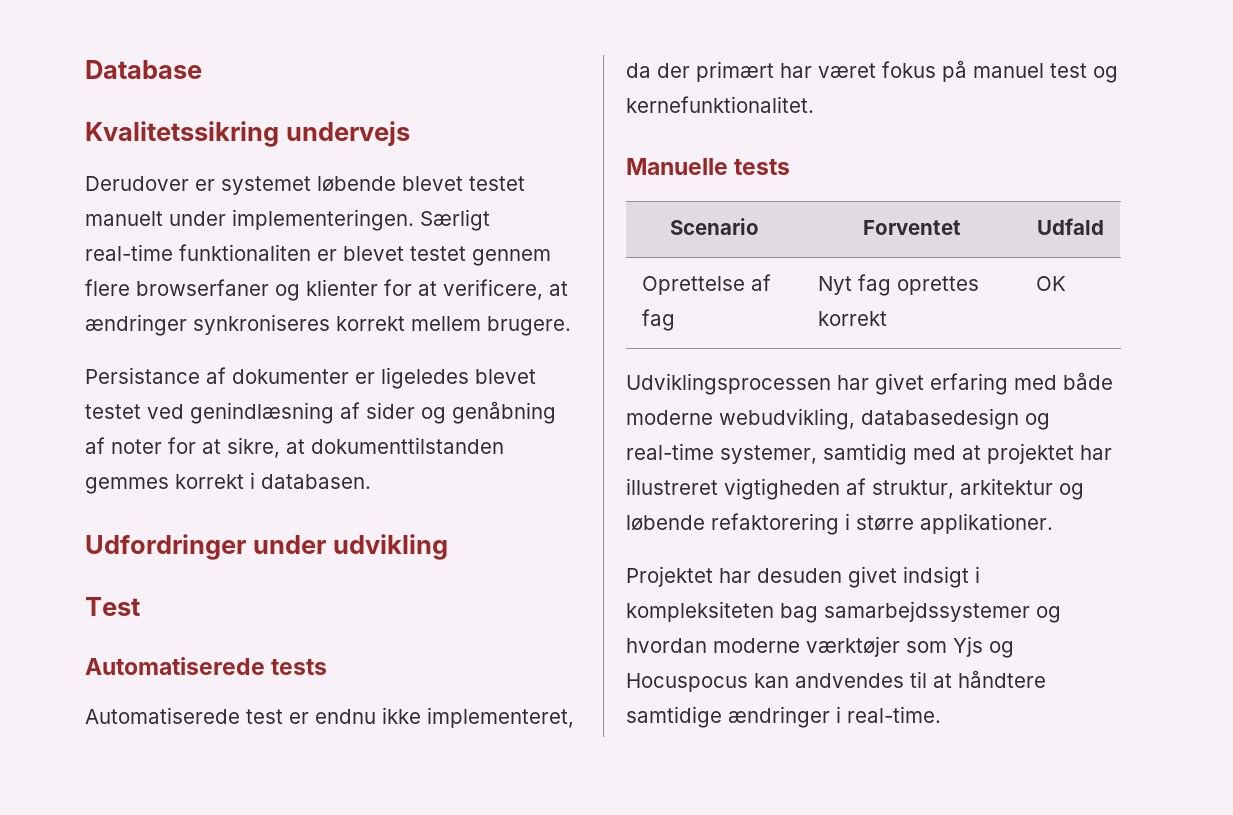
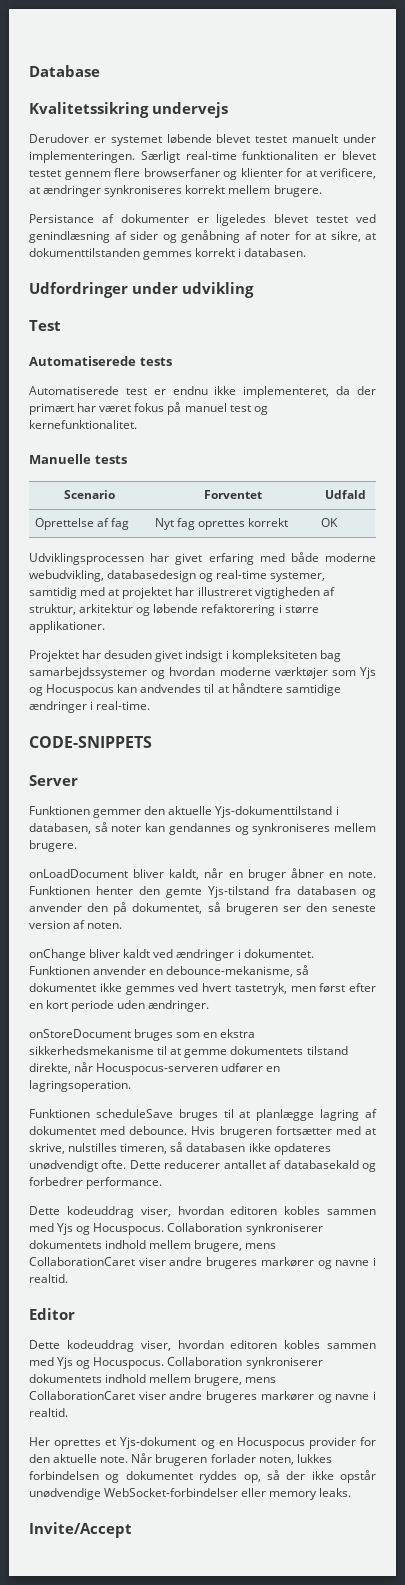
(941, 714) none -> [29,736,152,748] [29,775,78,786] [29,806,339,818] [29,822,376,835] [29,840,77,852] [29,868,376,881] [29,886,376,898] [29,902,376,915] [29,920,123,929] [29,949,314,961] [29,965,310,977] [29,983,376,995] [29,1000,210,1012] [29,1029,256,1041] [29,1046,348,1058] [29,1062,281,1075] [29,1080,131,1092] [29,1109,377,1121] [29,1126,376,1138] [29,1142,331,1155] [29,1160,376,1172] [29,1177,163,1189] [29,1206,377,1218] [29,1223,323,1235] [29,1240,277,1252] [29,1257,377,1269] [29,1274,68,1283] [29,1308,75,1320] [29,1340,377,1352] [29,1357,323,1369] [29,1374,277,1386] [29,1391,377,1403] [29,1408,68,1417] [29,1437,376,1449] [29,1453,332,1466] [29,1470,376,1483] [29,1488,352,1500] [29,1522,132,1538] // CODE-SNIPPETS // Server // Funktionen gemmer den aktuelle Yjs-dokumenttilstand i databasen, så noter kan gendannes og synkroniseres mellem brugere. // onLoadDocument bliver kaldt, når en bruger åbner en note. Funktionen henter den gemte Yjs-tilstand fra databasen og anvender den på dokumentet, så brugeren ser den seneste version af noten. // onChange bliver kaldt ved ændringer i dokumentet. Funktionen anvender en debounce-mekanisme, så dokumentet ikke gemmes ved hvert tastetryk, men først efter en kort periode uden ændringer. // onStoreDocument bruges som en ekstra sikkerhedsmekanisme til at gemme dokumentets tilstand direkte, når Hocuspocus-serveren udfører en lagringsoperation. // Funktionen scheduleSave bruges til at planlægge lagring af dokumentet med debounce. Hvis brugeren fortsætter med at skrive, nulstilles timeren, så databasen ikke opdateres unødvendigt ofte. Dette reducerer antallet af databasekald og forbedrer performance. // Dette kodeuddrag viser, hvordan editoren kobles sammen med Yjs og Hocuspocus. Collaboration synkroniserer dokumentets indhold mellem brugere, mens CollaborationCaret viser andre brugeres markører og navne i realtid. // Editor // Dette kodeuddrag viser, hvordan editoren kobles sammen med Yjs og Hocuspocus. Collaboration synkroniserer dokumentets indhold mellem brugere, mens CollaborationCaret viser andre brugeres markører og navne i realtid. // Her oprettes et Yjs-dokument og en Hocuspocus provider for den aktuelle note. Når brugeren forlader noten, lukkes forbindelsen og dokumentet ryddes op, så der ikke opstår unødvendige WebSocket-forbindelser eller memory leaks. // Invite/Accept

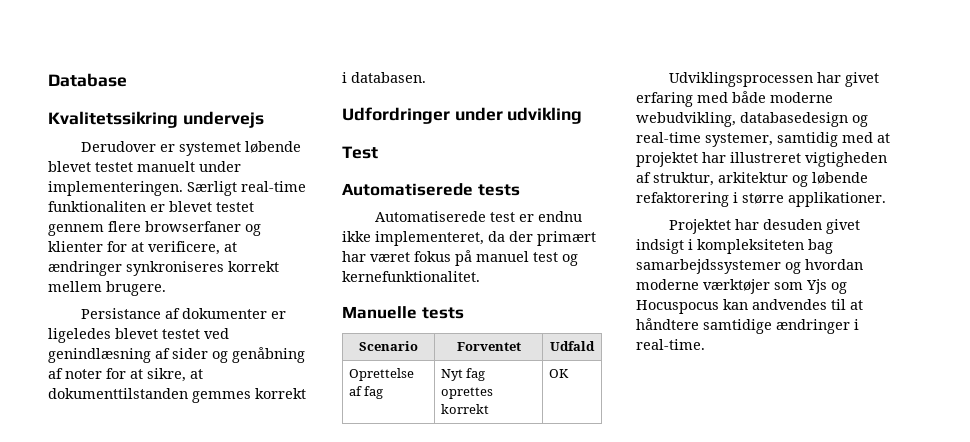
[29,736,152,748] [29,775,78,786] [29,806,339,818] [29,822,376,835] [29,840,77,852] [29,868,376,881] [29,886,376,898] [29,902,376,915] [29,920,123,929] [29,949,314,961] [29,965,310,977] [29,983,376,995] [29,1000,210,1012] [29,1029,256,1041] [29,1046,348,1058] [29,1062,281,1075] [29,1080,131,1092] [29,1109,377,1121] [29,1126,376,1138] [29,1142,331,1155] [29,1160,376,1172] [29,1177,163,1189] [29,1206,377,1218] [29,1223,323,1235] [29,1240,277,1252] [29,1257,377,1269] [29,1274,68,1283] [29,1308,75,1320] [29,1340,377,1352] [29,1357,323,1369] [29,1374,277,1386] [29,1391,377,1403] [29,1408,68,1417] [29,1437,376,1449] [29,1453,332,1466] [29,1470,376,1483] [29,1488,352,1500] [29,1522,132,1538] // CODE-SNIPPETS // Server // Funktionen gemmer den aktuelle Yjs-dokumenttilstand i databasen, så noter kan gendannes og synkroniseres mellem brugere. // onLoadDocument bliver kaldt, når en bruger åbner en note. Funktionen henter den gemte Yjs-tilstand fra databasen og anvender den på dokumentet, så brugeren ser den seneste version af noten. // onChange bliver kaldt ved ændringer i dokumentet. Funktionen anvender en debounce-mekanisme, så dokumentet ikke gemmes ved hvert tastetryk, men først efter en kort periode uden ændringer. // onStoreDocument bruges som en ekstra sikkerhedsmekanisme til at gemme dokumentets tilstand direkte, når Hocuspocus-serveren udfører en lagringsoperation. // Funktionen scheduleSave bruges til at planlægge lagring af dokumentet med debounce. Hvis brugeren fortsætter med at skrive, nulstilles timeren, så databasen ikke opdateres unødvendigt ofte. Dette reducerer antallet af databasekald og forbedrer performance. // Dette kodeuddrag viser, hvordan editoren kobles sammen med Yjs og Hocuspocus. Collaboration synkroniserer dokumentets indhold mellem brugere, mens CollaborationCaret viser andre brugeres markører og navne i realtid. // Editor // Dette kodeuddrag viser, hvordan editoren kobles sammen med Yjs og Hocuspocus. Collaboration synkroniserer dokumentets indhold mellem brugere, mens CollaborationCaret viser andre brugeres markører og navne i realtid. // Her oprettes et Yjs-dokument og en Hocuspocus provider for den aktuelle note. Når brugeren forlader noten, lukkes forbindelsen og dokumentet ryddes op, så der ikke opstår unødvendige WebSocket-forbindelser eller memory leaks. // Invite/Accept -> (705, 344) none

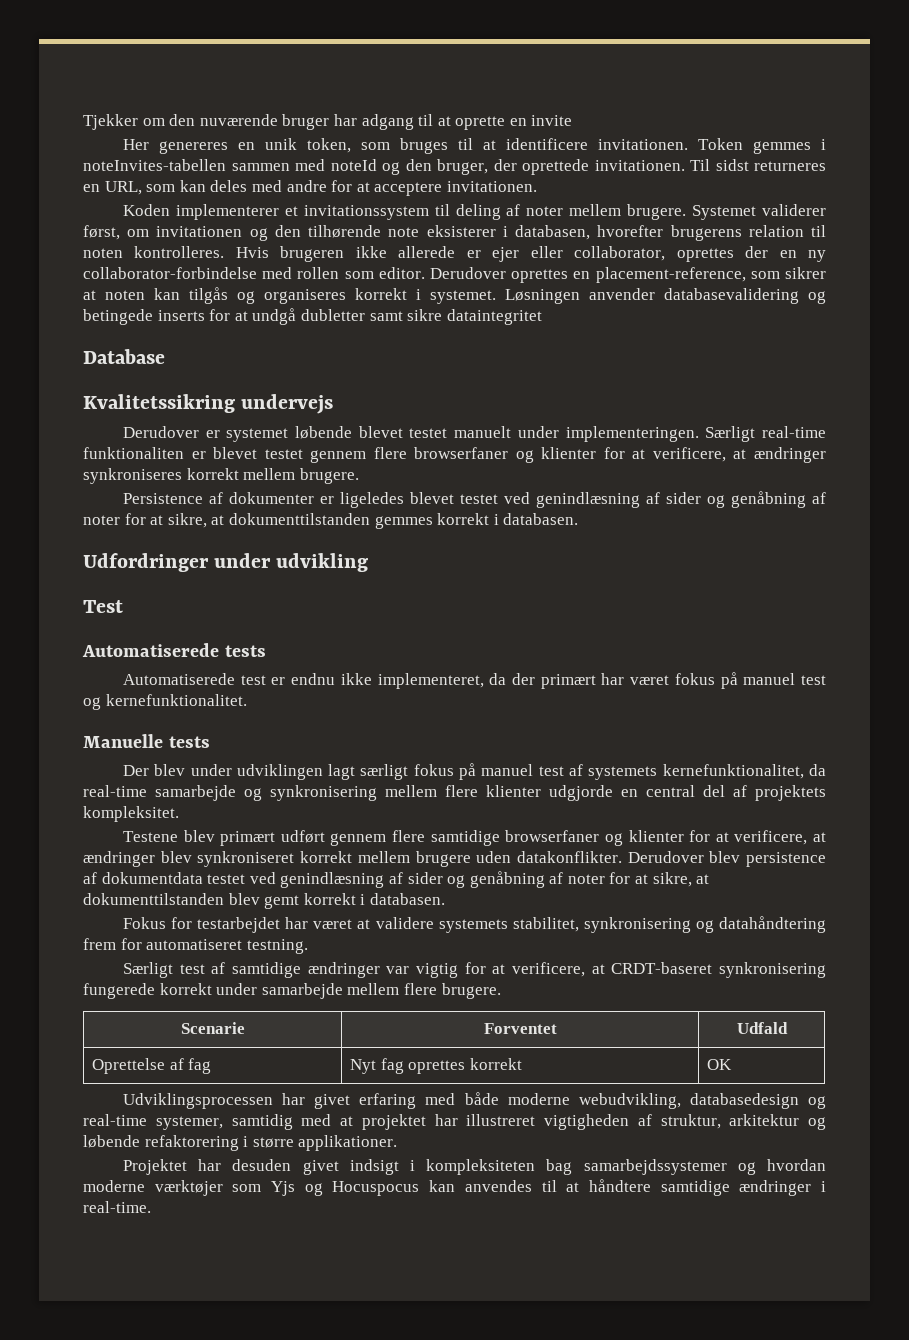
(48, 80) none -> [83,114,573,130] [122,138,826,154] [83,159,826,175] [83,180,537,196] [122,204,827,220] [83,225,826,241] [83,246,826,262] [83,267,826,283] [83,287,826,304] [83,308,542,325] Tjekker om den nuværende bruger har adgang til at oprette en invite // Her genereres en unik token, som bruges til at identificere invitationen. Token gemmes i noteInvites-tabellen sammen med noteId og den bruger, der oprettede invitationen. Til sidst returneres en URL, som kan deles med andre for at acceptere invitationen. // Koden implementerer et invitationssystem til deling af noter mellem brugere. Systemet validerer først, om invitationen og den tilhørende note eksisterer i databasen, hvorefter brugerens relation til noten kontrolleres. Hvis brugeren ikke allerede er ejer eller collaborator, oprettes der en ny collaborator-forbindelse med rollen som editor. Derudover oprettes en placement-reference, som sikrer at noten kan tilgås og organiseres korrekt i systemet. Løsningen anvender databasevalidering og betingede inserts for at undgå dubletter samt sikre dataintegritet //
[80,308,161,319] Persistance -> [122,493,203,504] Persistence
[359,341,418,351] // Scenario -> [122,763,827,780] [83,785,826,801] [83,806,179,822] [122,830,826,846] [83,851,826,867] [83,871,710,888] [83,893,445,909] [122,916,826,933] [83,938,308,954] [122,962,826,978] [83,983,501,999] [180,1022,245,1034] // Der blev under udviklingen lagt særligt fokus på manuel test af systemets kernefunktionalitet, da real-time samarbejde og synkronisering mellem flere klienter udgjorde en central del af projektets kompleksitet. // Testene blev primært udført gennem flere samtidige browserfaner og klienter for at verificere, at ændringer blev synkroniseret korrekt mellem brugere uden datakonflikter. Derudover blev persistence af dokumentdata testet ved genindlæsning af sider og genåbning af noter for at sikre, at dokumenttilstanden blev gemt korrekt i databasen. // Fokus for testarbejdet har været at validere systemets stabilitet, synkronisering og datahåndtering frem for automatiseret testning. // Særligt test af samtidige ændringer var vigtig for at verificere, at CRDT-baseret synkronisering fungerede korrekt under samarbejde mellem flere brugere. // Scenarie
[752,299,827,310] andvendes -> [464,1180,532,1192] anvendes

